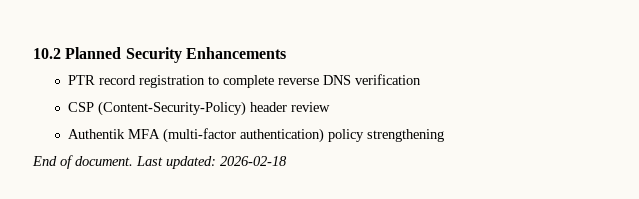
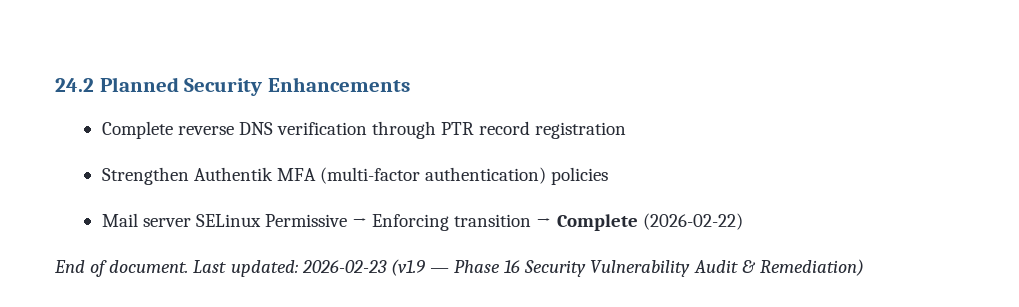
[33,48,61,59] 10.2 -> [55,78,94,92] 24.2
[67,74,421,88] [67,101,330,116] [67,128,444,143] PTR record registration to complete reverse DNS verification // CSP (Content-Security-Policy) header review // Authentik MFA (multi-factor authentication) policy strengthening -> [101,121,627,139] [101,167,609,185] [101,213,743,231] Complete reverse DNS verification through PTR record registration // Strengthen Authentik MFA (multi-factor authentication) policies // Mail server SELinux Permissive → Enforcing transition → Complete (2026-02-22)
[220,156,287,166] 2026-02-18 -> [301,259,864,277] 2026-02-23 (v1.9 — Phase 16 Security Vulnerability Audit & Remediation)

